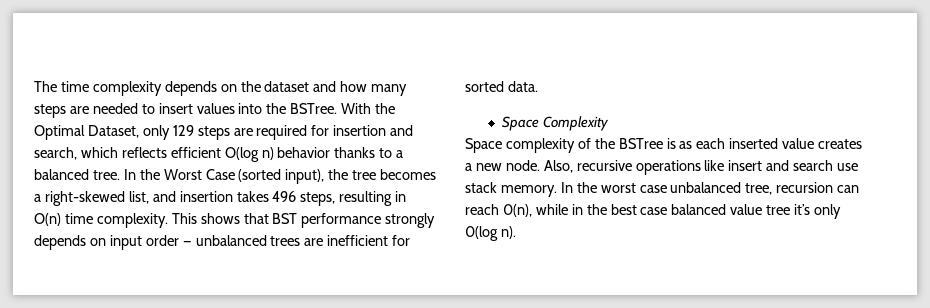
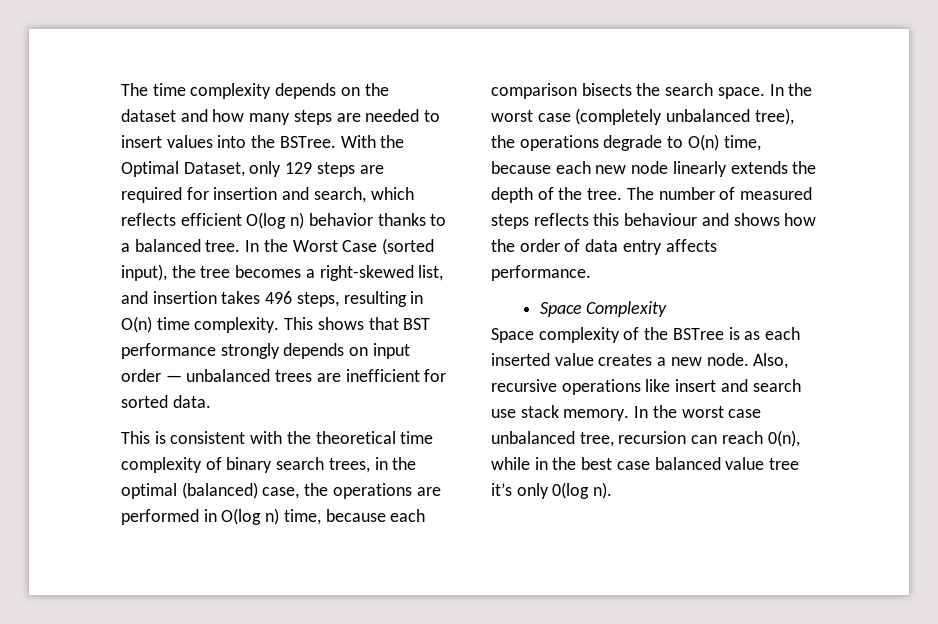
(538, 86) none -> [121,431,434,444] [121,457,417,473] [121,482,441,499] [121,508,426,525] [491,83,813,99] [491,108,794,125] [491,134,761,151] [491,161,817,177] [491,187,813,203] [491,213,817,229] [491,239,717,255] [491,265,591,281] // This is consistent with the theoretical time complexity of binary search trees, in the optimal (balanced) case, the operations are performed in O(log n) time, because each comparison bisects the search space. In the worst case (completely unbalanced tree), the operations degrade to O(n) time, because each new node linearly extends the depth of the tree. The number of measured steps reflects this behaviour and shows how the order of data entry affects performance.

